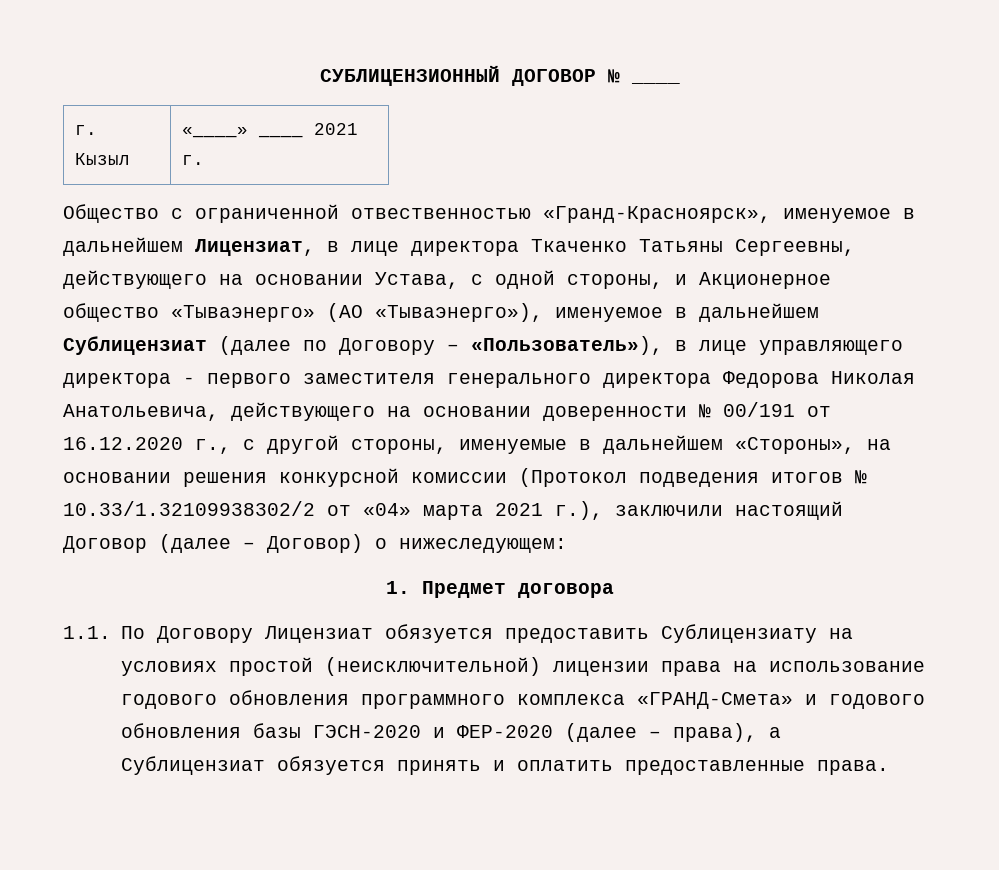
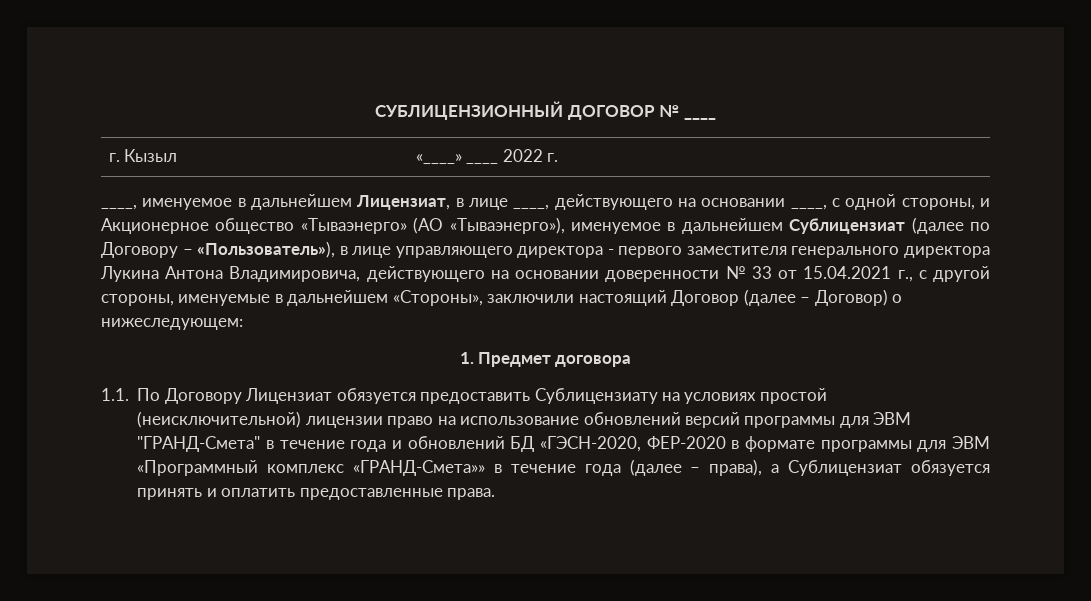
[313,123,358,135] 2021 -> [502,149,543,162] 2022
[63,204,771,223] Общество с ограниченной отвественностью «Гранд-Красноярск», -> [101,205,137,210] ____,
[411,239,855,256] [63,270,459,289] директора Ткаченко Татьяны Сергеевны, действующего на основании Устава, -> [513,194,827,210] ____, действующего на основании ____,
[723,371,915,388] [63,404,219,421] Федорова Николая Анатольевича, -> [100,266,361,282] Лукина Антона Владимировича,
[723,402,831,417] [63,437,183,450] 00/191 от 16.12.2020 -> [751,266,892,279] 33 от 15.04.2021
[867,439,891,450] [63,468,867,487] [63,501,603,520] на основании решения конкурсной комиссии (Протокол подведения итогов № 10.33/1.32109938302/2 от «04» марта 2021 г.), -> (483, 298) none
[660,661,721,676] права -> [387,416,434,428] право
[120,690,925,709] [120,723,553,738] годового обновления программного комплекса «ГРАНД-Смета» и годового обновления базы ГЭСН-2020 и ФЕР-2020 -> [583,412,912,428] [137,436,990,452] [137,460,621,476] обновлений версий программы для ЭВМ "ГРАНД-Смета" в течение года и обновлений БД «ГЭСН-2020, ФЕР-2020 в формате программы для ЭВМ «Программный комплекс «ГРАНД-Смета»» в течение года

